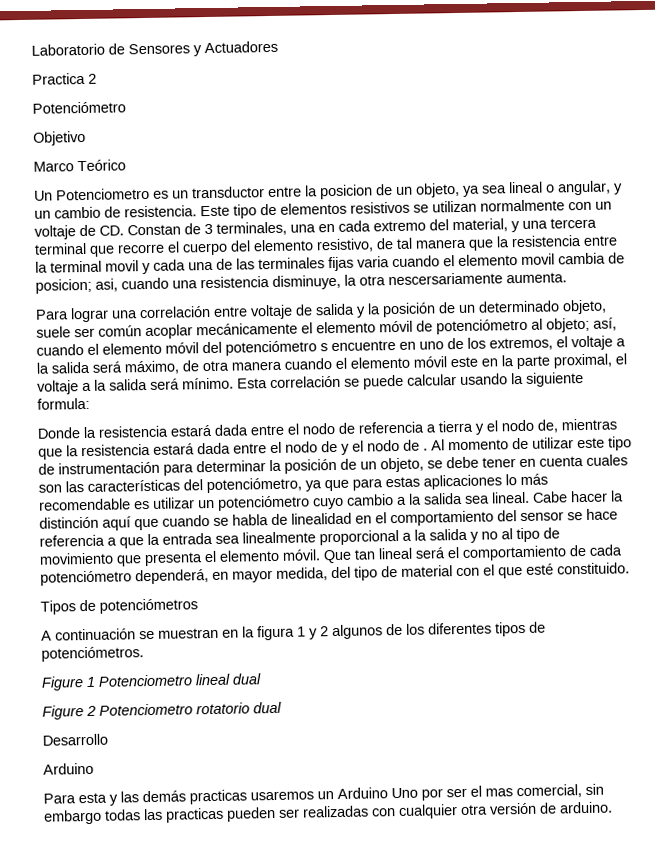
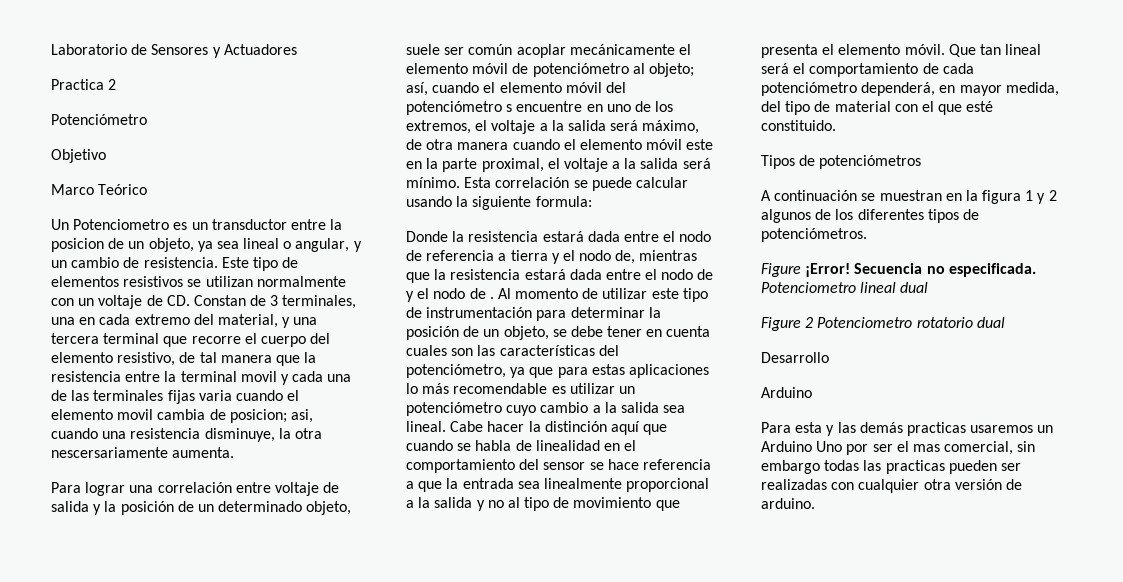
[86,676,96,688] 1 -> [805,263,1036,277] ¡Error! Secuencia no especificada.

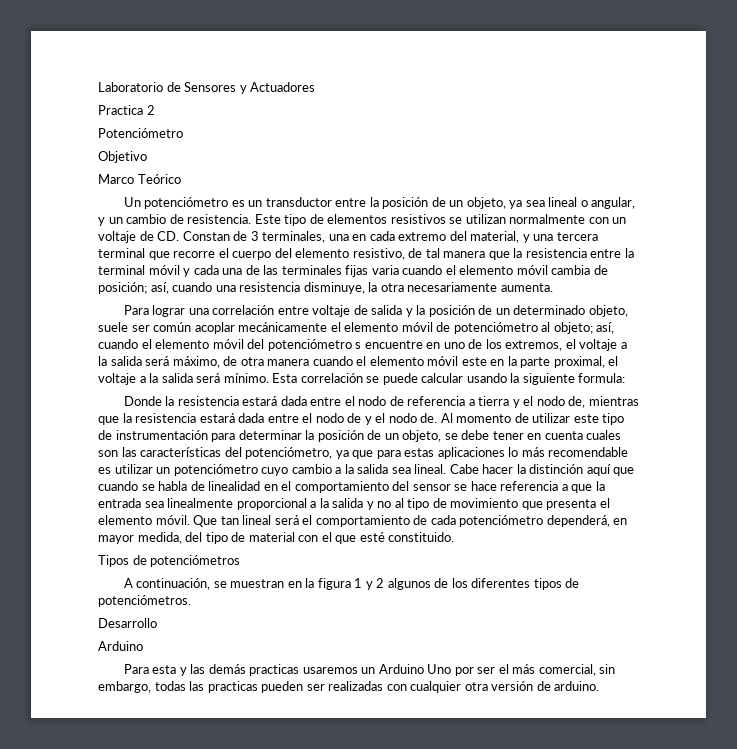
[73,219,170,230] Potenciometro -> [144,197,229,209] potenciómetro
[51,238,104,252] posicion -> [382,197,429,209] posición
[240,371,277,382] movil -> [148,265,180,275] móvil
[117,409,154,420] movil -> [516,265,548,275] móvil
[229,409,313,423] posicion; asi, -> [98,282,169,294] posición; así,
[51,447,168,458] nescersariamente -> [407,282,498,292] necesariamente
[469,288,494,299] de . -> [420,413,438,423] de.
[774,190,858,201] continuación -> [136,578,211,590] continuación,
[761,263,1036,277] [761,282,929,293] [761,317,1005,331] // Figure ¡Error! Secuencia no especificada. Potenciometro lineal dual // Figure 2 Potenciometro rotatorio dual -> (191, 601) none
[912,444,940,452] mas -> [512,664,536,674] más
[761,460,820,474] embargo -> [98,681,151,693] embargo,

